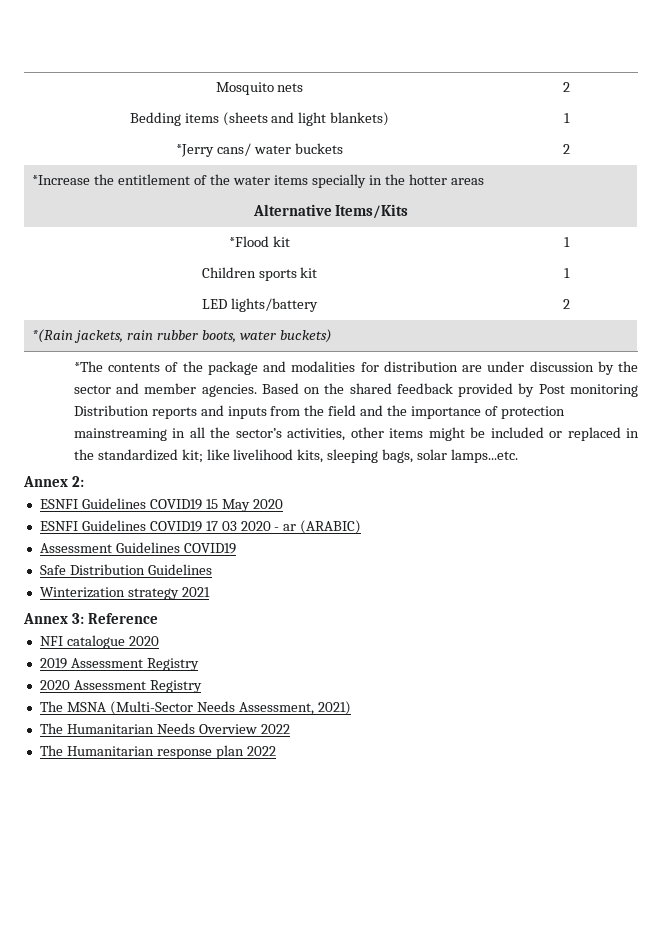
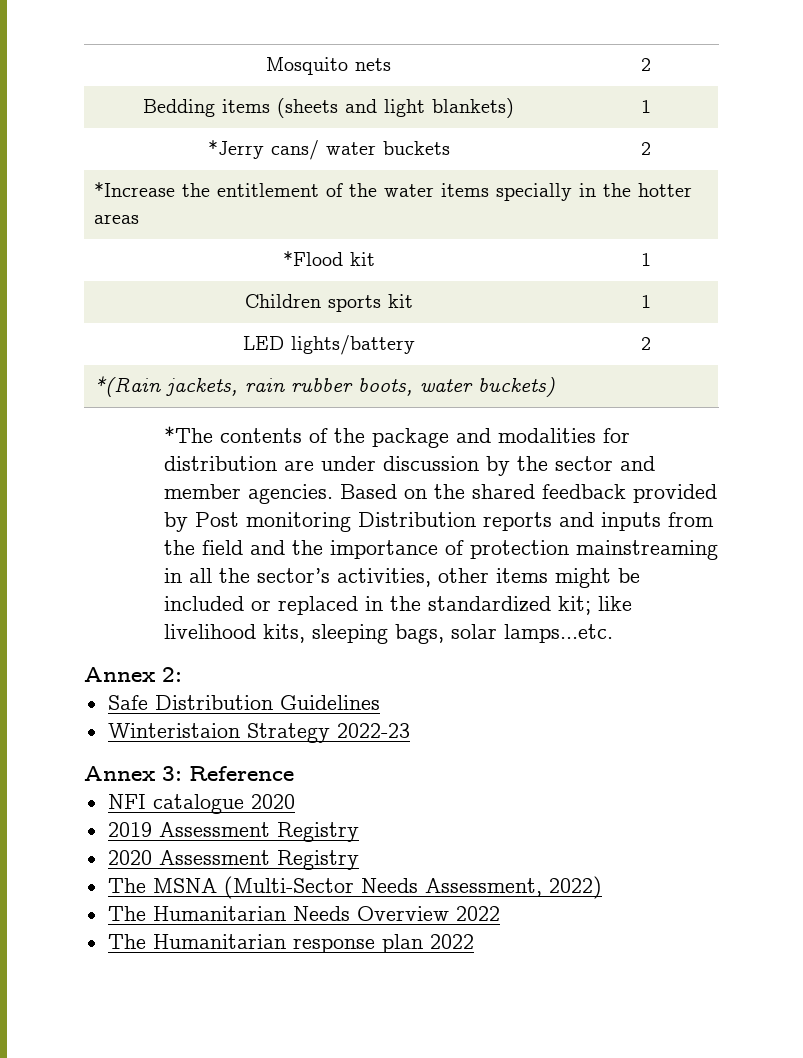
[252,204,409,219] // Alternative Items/Kits -> (139, 219) none
[39,498,283,512] [39,520,362,534] [39,542,236,554] // ESNFI Guidelines COVID19 15 May 2020 // ESNFI Guidelines COVID19 17 03 2020 - ar (ARABIC) // Assessment Guidelines COVID19 -> (182, 674) none
[39,587,210,600] Winterization strategy 2021 -> [107,723,410,743] Winteristaion Strategy 2022-23
[317,701,351,715] 2021) -> [548,876,602,899] 2022)

